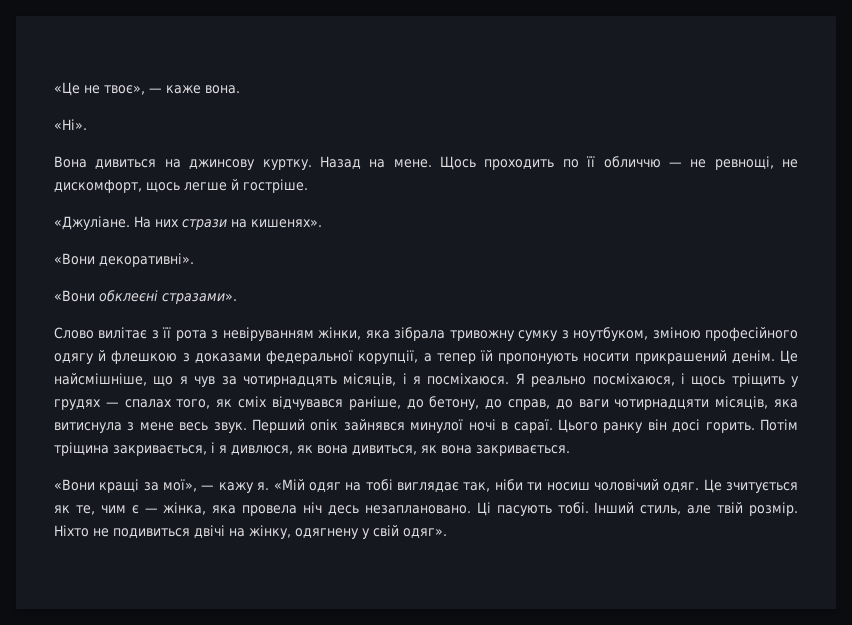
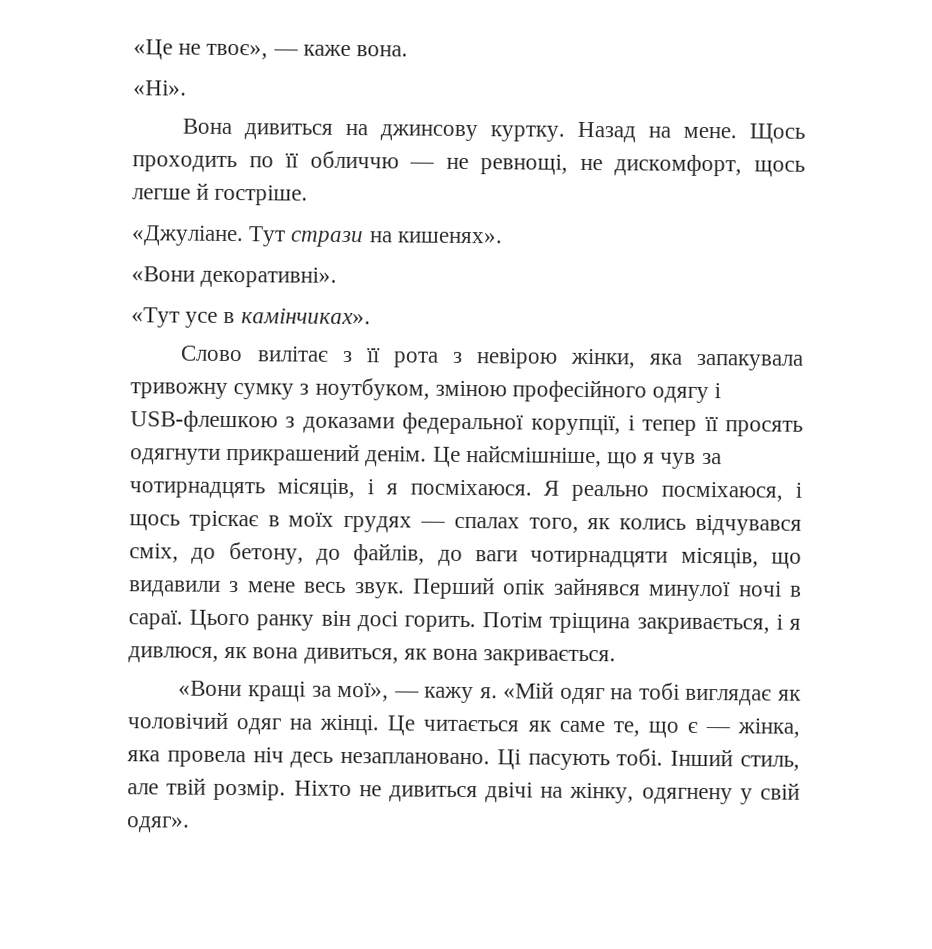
[134,216,179,228] На них -> [248,226,287,247] Тут
[54,290,237,304] «Вони обклеєні стразами». -> [131,307,371,328] «Тут усе в камінчиках».
[222,327,314,341] невіруванням -> [475,348,558,369] невірою
[394,327,446,341] зібрала -> [696,353,804,371] запакувала
[98,350,178,364] й флешкою -> [714,383,722,399] [130,410,278,433] і USB-флешкою
[423,350,630,364] а тепер їй пропонують носити -> [627,415,803,437] [130,448,221,465] і тепер її просять одягнути
[731,373,799,387] тріщить у -> [188,510,335,532] тріскає в моїх
[238,396,401,410] сміх відчувався раніше, -> [619,514,802,536] [129,543,179,563] колись відчувався сміх,
[507,399,550,410] справ, -> [353,543,426,566] файлів,
[774,399,798,408] [54,422,122,433] яка витиснула -> [771,552,802,569] [128,580,221,597] що видавили
[463,479,798,493] [54,505,126,515] так, ніби ти носиш чоловічий одяг. Це зчитується як те, чим -> [778,689,802,701] [127,711,679,738] як чоловічий одяг на жінці. Це читається як саме те, що
[113,528,190,538] подивиться -> [388,785,478,803] дивиться

